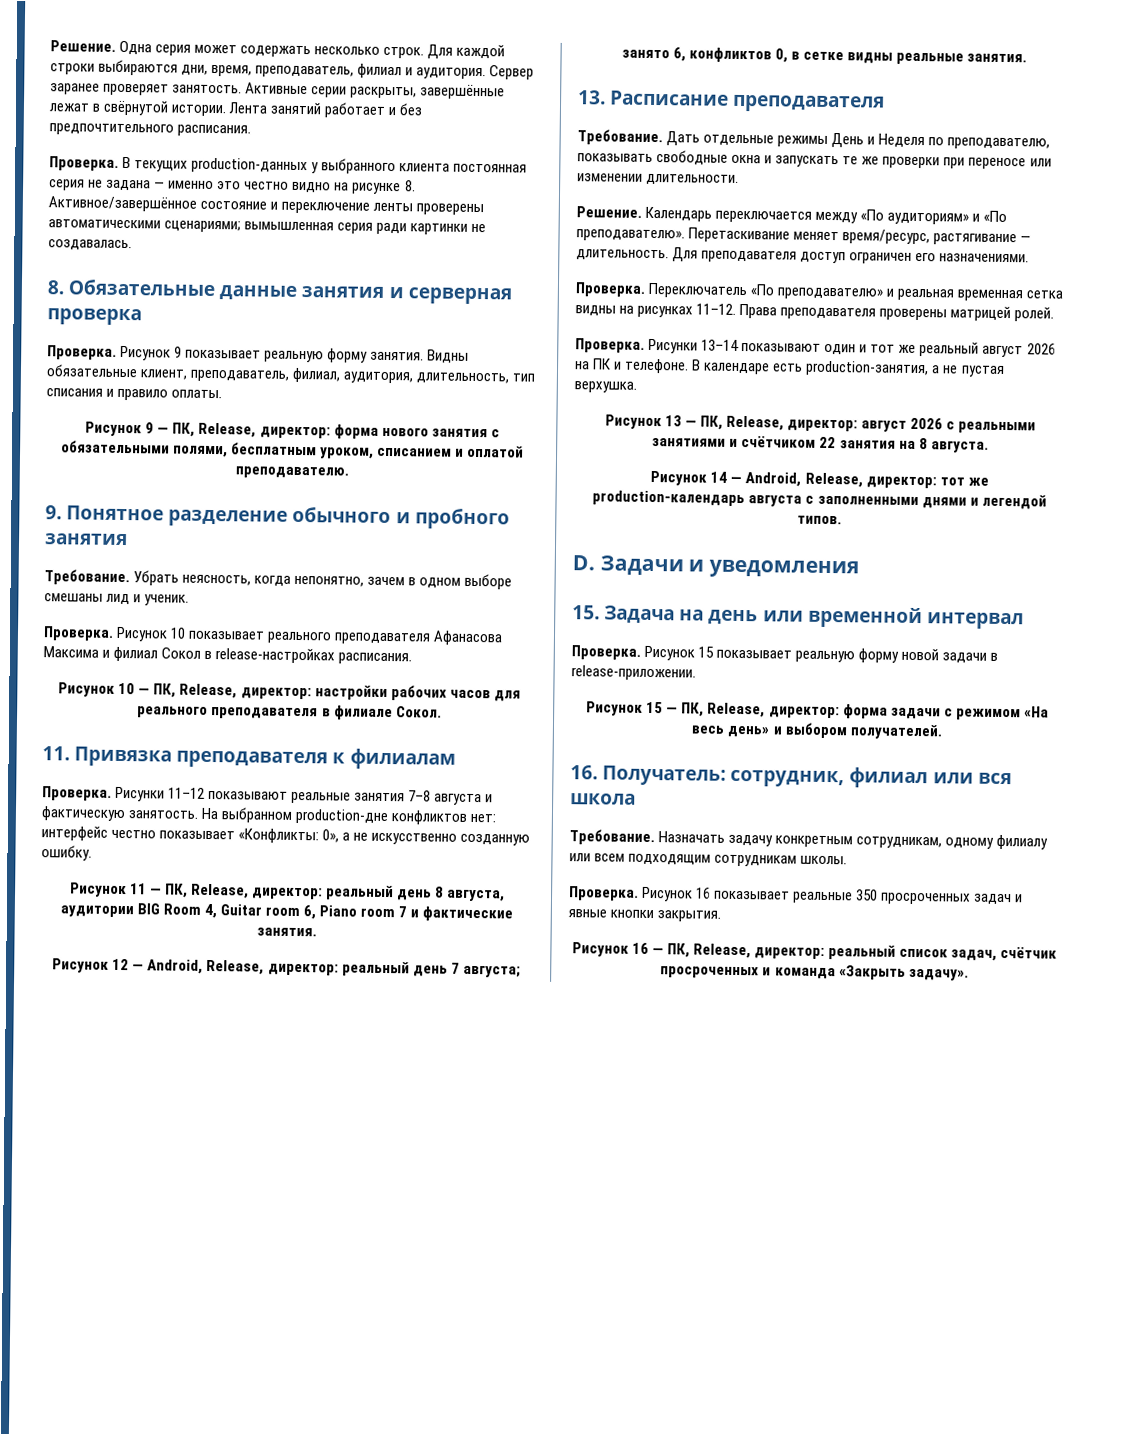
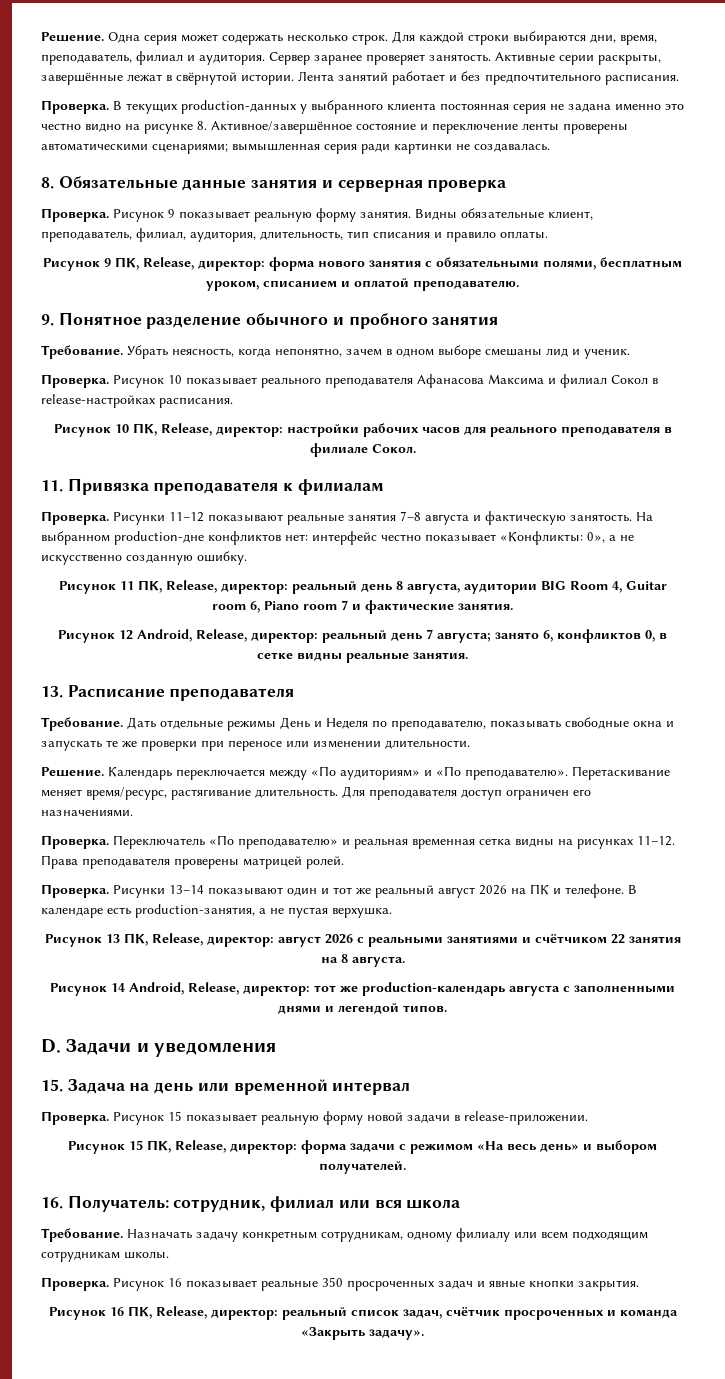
[154,182,166,189] — -> (611, 107) none
[157,427,170,434] — -> (111, 262) none
[138,688,151,695] — -> (129, 428) none
[149,888,162,895] — -> (134, 585) none
[132,964,145,971] — -> (133, 635) none
[1020,236,1032,243] — -> (251, 794) none
[684,420,697,427] — -> (120, 938) none
[730,476,743,484] — -> (125, 987) none
[666,707,679,714] — -> (143, 1145) none
[651,948,664,955] — -> (124, 1311) none

